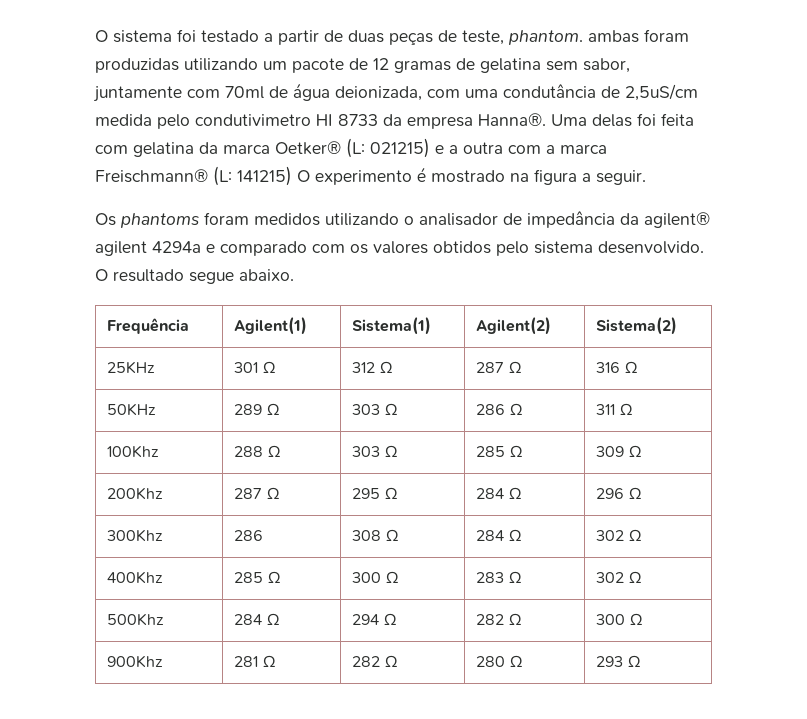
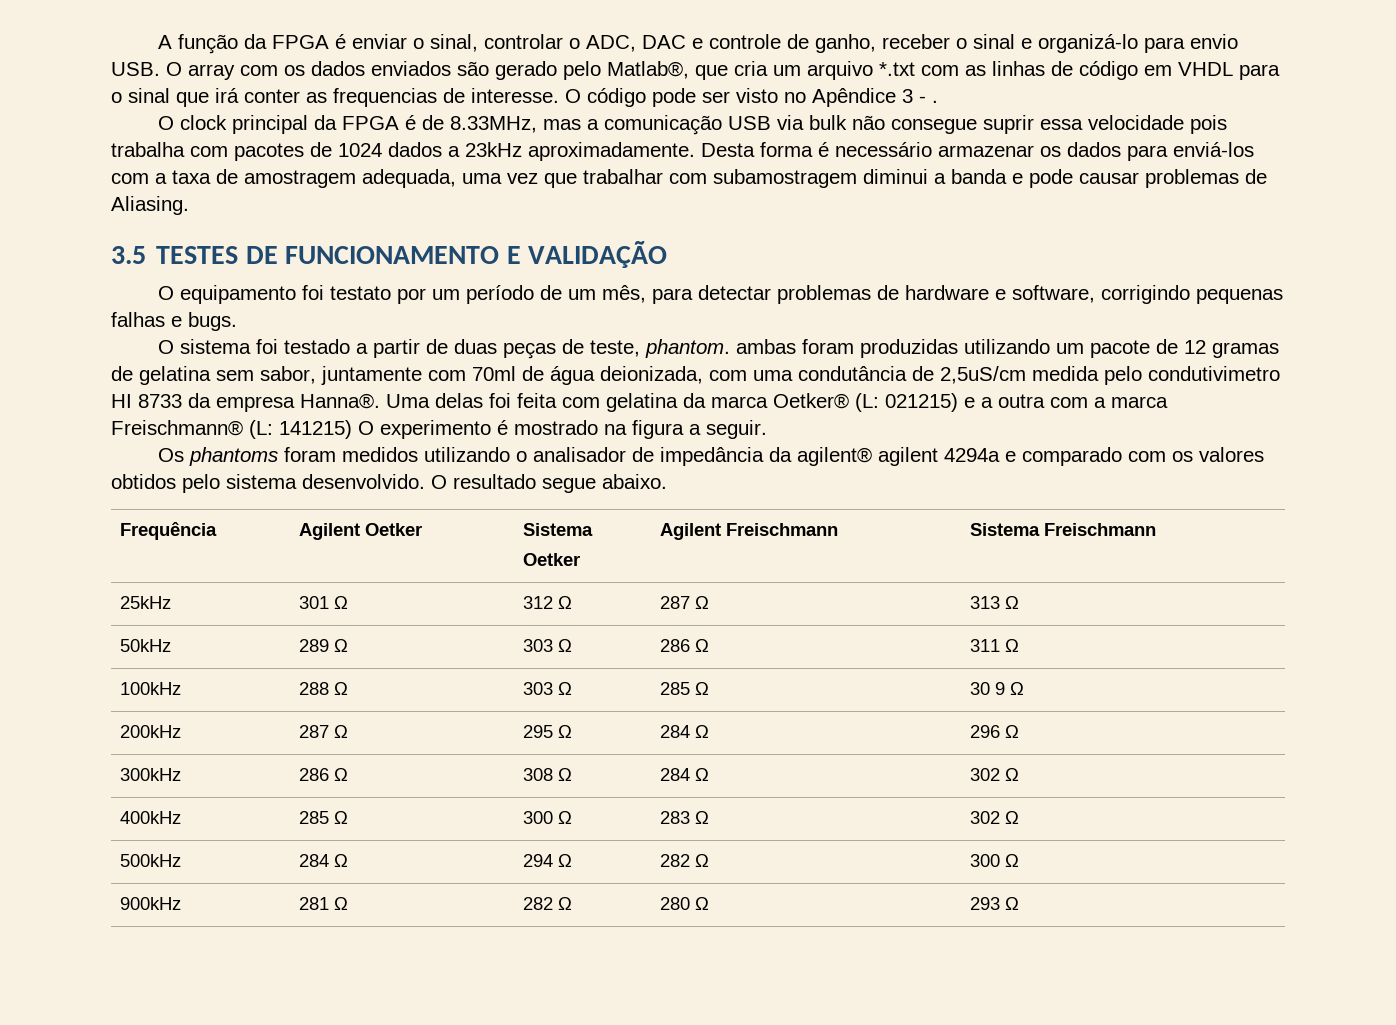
(95, 36) none -> [158,34,1239,54] [111,61,1280,80] [111,88,938,107] [158,115,1228,135] [111,142,1254,161] [111,169,1267,188] [111,196,189,215] [111,241,667,268] [158,285,1284,304] [111,312,237,331] A função da FPGA é enviar o sinal, controlar o ADC, DAC e controle de ganho, receber o sinal e organizá-lo para envio USB. O array com os dados enviados são gerado pelo Matlab®, que cria um arquivo *.txt com as linhas de código em VHDL para o sinal que irá conter as frequencias de interesse. O código pode ser visto no Apêndice 3 - . // O clock principal da FPGA é de 8.33MHz, mas a comunicação USB via bulk não consegue suprir essa velocidade pois trabalha com pacotes de 1024 dados a 23kHz aproximadamente. Desta forma é necessário armazenar os dados para enviá-los com a taxa de amostragem adequada, uma vez que trabalhar com subamostragem diminui a banda e pode causar problemas de Aliasing. // 3.5 TESTES DE FUNCIONAMENTO E VALIDAÇÃO // O equipamento foi testato por um período de um mês, para detectar problemas de hardware e software, corrigindo pequenas falhas e bugs. //
[234,317,308,335] [352,317,432,335] [476,317,552,335] [596,317,678,335] [107,361,156,374] Agilent(1) | Sistema(1) | Agilent(2) | Sistema(2) // 25KHz -> [298,523,422,540] [522,523,593,536] [522,553,580,566] [659,523,838,540] [969,523,1156,536] [119,596,171,609] Agilent Oetker | Sistema // Oetker | Agilent Freischmann | Sistema Freischmann // 25kHz
[596,361,637,373] [107,403,157,416] 316 Ω // 50KHz -> [969,596,1019,609] [119,639,171,652] 313 Ω // 50kHz
[107,445,160,458] 100Khz -> [119,682,181,695] 100kHz
[596,445,641,457] [107,487,164,500] 309 Ω // 200Khz -> [969,682,1024,695] [119,725,181,738] 30 9 Ω // 200kHz
[107,529,164,542] [234,530,264,541] 300Khz | 286 -> [119,768,181,781] [298,768,348,781] 300kHz | 286 Ω
[107,571,164,584] 400Khz -> [119,811,181,824] 400kHz
[107,613,165,626] 500Khz -> [119,854,181,867] 500kHz
[107,655,164,668] 900Khz -> [119,897,181,910] 900kHz

